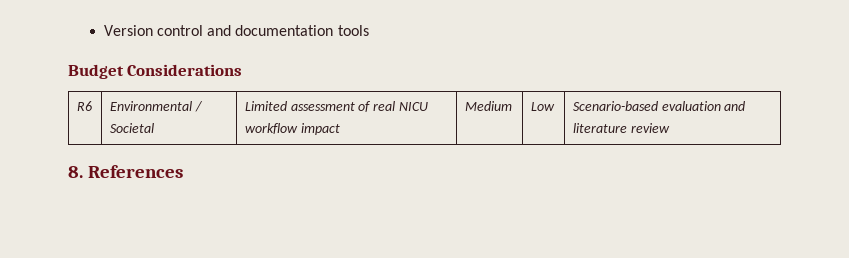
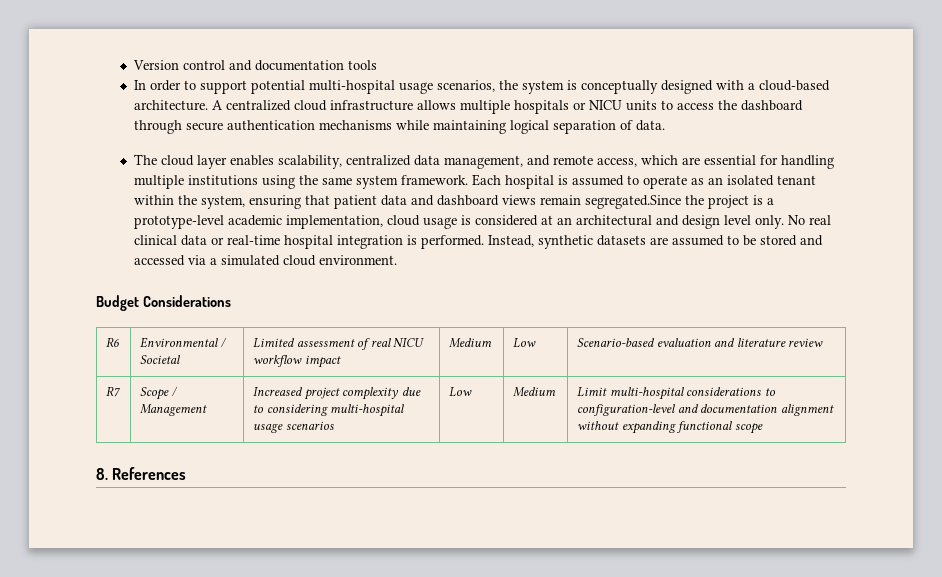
(369, 30) none -> [133,80,830,94] [133,100,803,114] [133,120,665,134] [133,154,834,169] [133,174,816,189] [133,195,774,209] [133,215,831,229] [133,235,823,249] [133,255,397,266] // In order to support potential multi-hospital usage scenarios, the system is conceptually designed with a cloud-based architecture. A centralized cloud infrastructure allows multiple hospitals or NICU units to access the dashboard through secure authentication mechanisms while maintaining logical separation of data. // The cloud layer enables scalability, centralized data management, and remote access, which are essential for handling multiple institutions using the same system framework. Each hospital is assumed to operate as an isolated tenant within the system, ensuring that patient data and dashboard views remain segregated.Since the project is a prototype-level academic implementation, cloud usage is considered at an architectural and design level only. No real clinical data or real-time hospital integration is performed. Instead, synthetic datasets are assumed to be stored and accessed via a simulated cloud environment.
(670, 128) none -> [106,386,122,397] [140,386,178,400] [140,404,208,416] [253,387,421,400] [253,404,406,417] [253,421,334,433] [449,387,473,397] [513,387,557,397] [577,387,776,400] [577,404,834,416] [577,421,763,434] // R7 | Scope / Management | Increased project complexity due to considering multi-hospital usage scenarios | Low | Medium | Limit multi-hospital considerations to configuration-level and documentation alignment without expanding functional scope

